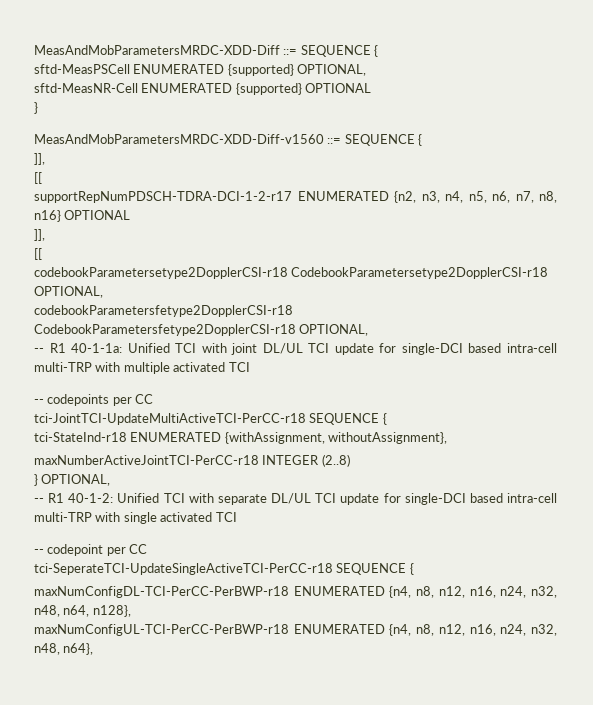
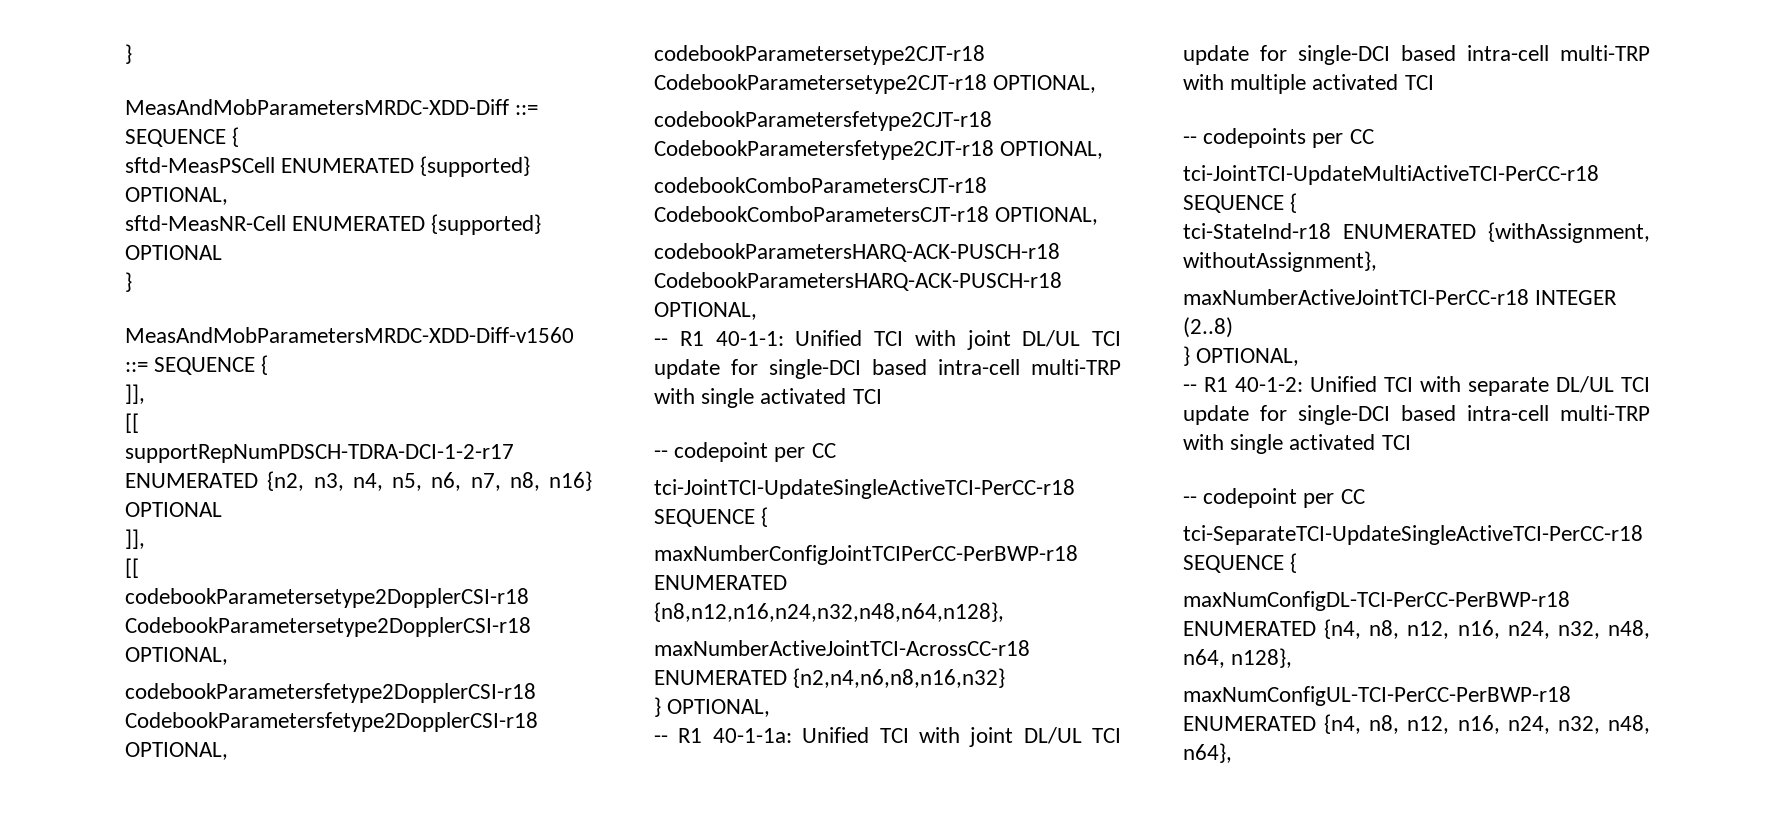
(34, 50) none -> [125,44,132,64] } //
(369, 330) none -> [654,45,985,65] [654,74,1097,94] [654,111,992,131] [654,140,1104,160] [654,177,987,193] [654,206,1099,225] [654,243,1060,262] [654,272,1062,291] [654,302,757,320] [654,330,1121,350] [654,359,1121,379] [654,388,882,408] [654,442,836,462] [654,479,1075,499] [654,507,769,527] [654,545,1078,565] [654,575,787,590] [654,602,1004,622] [654,640,1030,656] [654,668,1006,688] [654,697,771,717] // codebookParametersetype2CJT-r18 CodebookParametersetype2CJT-r18 OPTIONAL, // codebookParametersfetype2CJT-r18 CodebookParametersfetype2CJT-r18 OPTIONAL, // codebookComboParametersCJT-r18 CodebookComboParametersCJT-r18 OPTIONAL, // codebookParametersHARQ-ACK-PUSCH-r18 CodebookParametersHARQ-ACK-PUSCH-r18 OPTIONAL, // -- R1 40-1-1: Unified TCI with joint DL/UL TCI update for single-DCI based intra-cell multi-TRP with single activated TCI // -- codepoint per CC // tci-JointTCI-UpdateSingleActiveTCI-PerCC-r18 SEQUENCE { // maxNumberConfigJointTCIPerCC-PerBWP-r18 ENUMERATED {n8,n12,n16,n24,n32,n48,n64,n128}, // maxNumberActiveJointTCI-AcrossCC-r18 ENUMERATED {n2,n4,n6,n8,n16,n32} // } OPTIONAL,
[34,563,333,575] tci-SeperateTCI-UpdateSingleActiveTCI-PerCC-r18 -> [1183,525,1643,545] tci-SeparateTCI-UpdateSingleActiveTCI-PerCC-r18

